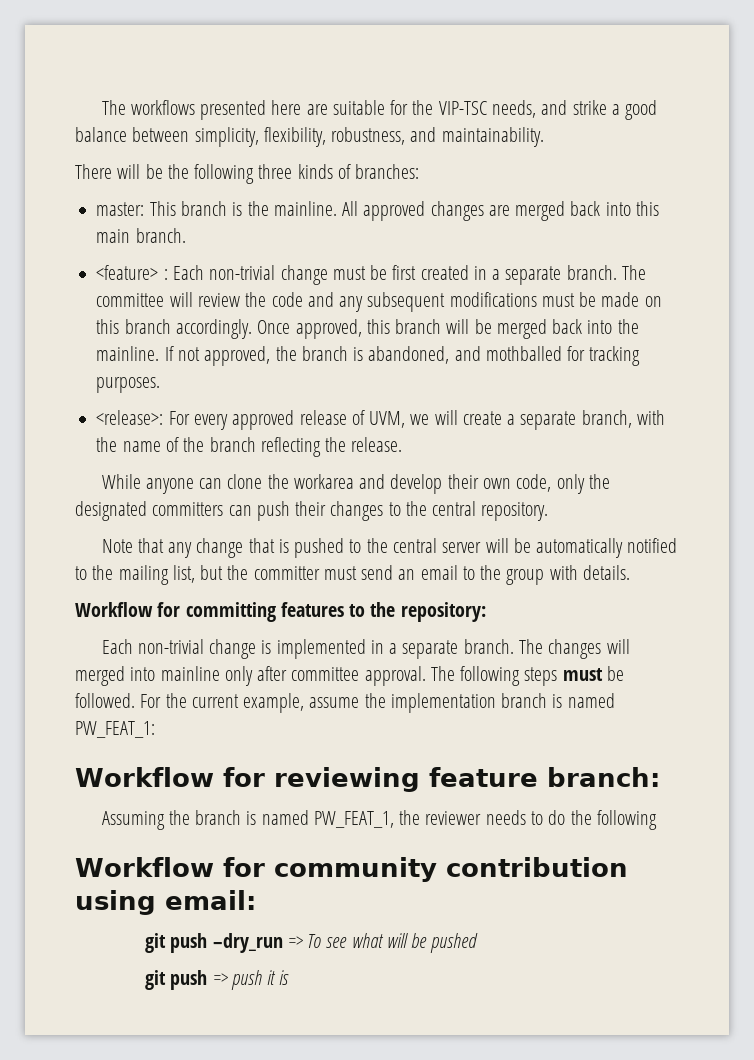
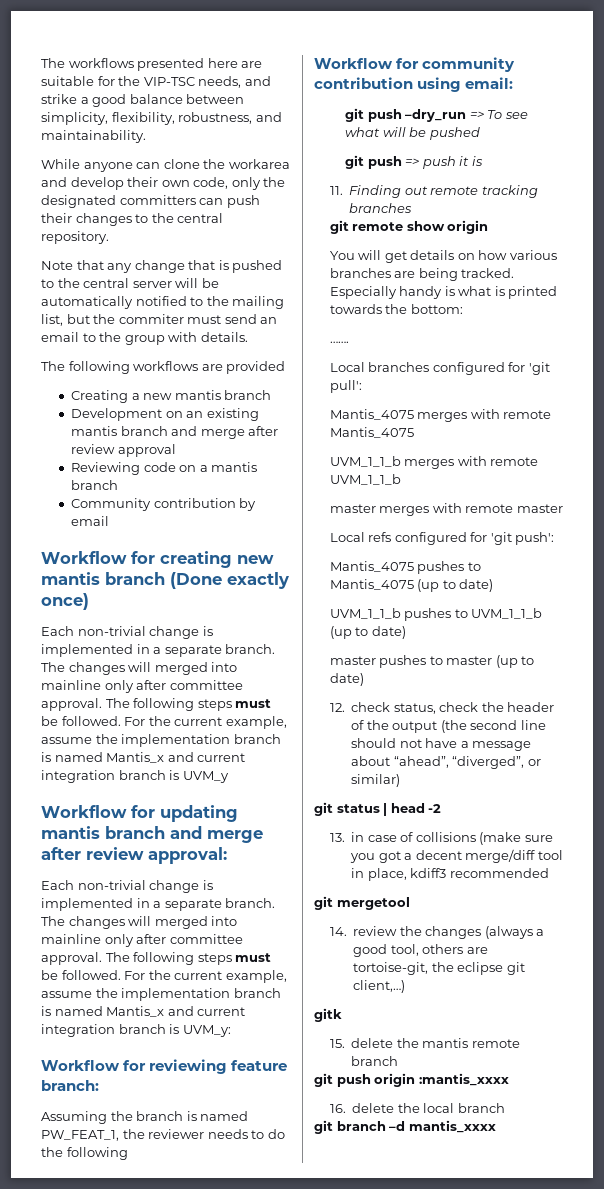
[75,164,420,184] [96,201,659,221] [96,228,186,243] [96,265,646,285] [96,292,662,312] [96,319,639,339] [96,346,641,366] [96,377,161,393] [96,410,665,430] [96,437,403,457] // There will be the following three kinds of branches: // master: This branch is the mainline. All approved changes are merged back into this main branch. // <feature> : Each non-trivial change must be first created in a separate branch. The committee will review the code and any subsequent modifications must be made on this branch accordingly. Once approved, this branch will be merged back into the mainline. If not approved, the branch is abandoned, and mothballed for tracking purposes. // <release>: For every approved release of UVM, we will create a separate branch, with the name of the branch reflecting the release. -> (146, 136) none
[253,566,320,580] committer -> [118,314,184,324] commiter
[75,602,486,622] Workflow for committing features to the repository: -> [41,361,286,374] [71,390,272,403] [71,408,259,421] [71,426,279,439] [71,444,176,457] [71,462,258,475] [71,480,119,490] [71,498,257,511] [71,516,110,526] [41,551,274,568] [41,572,289,589] [41,593,89,610] The following workflows are provided // Creating a new mantis branch // Development on an existing mantis branch and merge after review approval // Reviewing code on a mantis branch // Community contribution by email // Workflow for creating new mantis branch (Done exactly once)
[75,721,155,738] PW_FEAT_1: -> [106,752,246,763] [41,770,229,783] [41,805,238,822] [41,826,263,843] [41,847,227,864] [41,880,213,893] [41,898,276,911] [41,916,238,929] [41,934,243,947] [41,952,272,965] [41,970,287,983] [41,988,281,1001] [41,1006,246,1017] [41,1024,231,1037] Mantis_x and current integration branch is UVM_y // Workflow for updating mantis branch and merge after review approval: // Each non-trivial change is implemented in a separate branch. The changes will merged into mainline only after committee approval. The following steps must be followed. For the current example, assume the implementation branch is named Mantis_x and current integration branch is UVM_y:
(290, 977) none -> [329,185,538,198] [349,203,413,213] [329,220,489,234] [329,250,557,263] [329,268,515,281] [329,286,558,299] [329,304,463,314] [329,341,349,343] [329,362,550,375] [329,380,362,393] [329,409,552,422] [329,427,414,438] [329,456,539,469] [329,474,401,485] [329,503,563,516] [329,532,555,545] [329,561,481,574] [329,579,494,592] [329,608,543,621] [329,626,406,639] [329,655,535,668] [329,673,364,686] [329,702,555,714] [351,720,546,733] [351,738,532,751] [351,756,541,769] [351,774,401,787] [314,802,442,816] [329,832,553,845] [350,849,563,863] [351,868,549,881] [314,896,410,910] [329,926,545,939] [353,944,488,957] [353,962,525,975] [353,980,406,993] [314,1008,342,1022] [329,1038,520,1048] [351,1056,399,1066] [314,1073,509,1087] [329,1103,505,1113] [314,1120,496,1134] // 11. Finding out remote tracking branches // git remote show origin // You will get details on how various branches are being tracked. Especially handy is what is printed towards the bottom: // ……. // Local branches configured for 'git pull': // Mantis_4075 merges with remote Mantis_4075 // UVM_1_1_b merges with remote UVM_1_1_b // master merges with remote master // Local refs configured for 'git push': // Mantis_4075 pushes to Mantis_4075 (up to date) // UVM_1_1_b pushes to UVM_1_1_b (up to date) // master pushes to master (up to date) // 12. check status, check the header of the output (the second line should not have a message about “ahead”, “diverged”, or similar) // git status | head -2 // 13. in case of collisions (make sure you got a decent merge/diff tool in place, kdiff3 recommended // git mergetool // 14. review the changes (always a good tool, others are tortoise-git, the eclipse git client,…) // gitk // 15. delete the mantis remote branch // git push origin :mantis_xxxx // 16. delete the local branch // git branch –d mantis_xxxx

